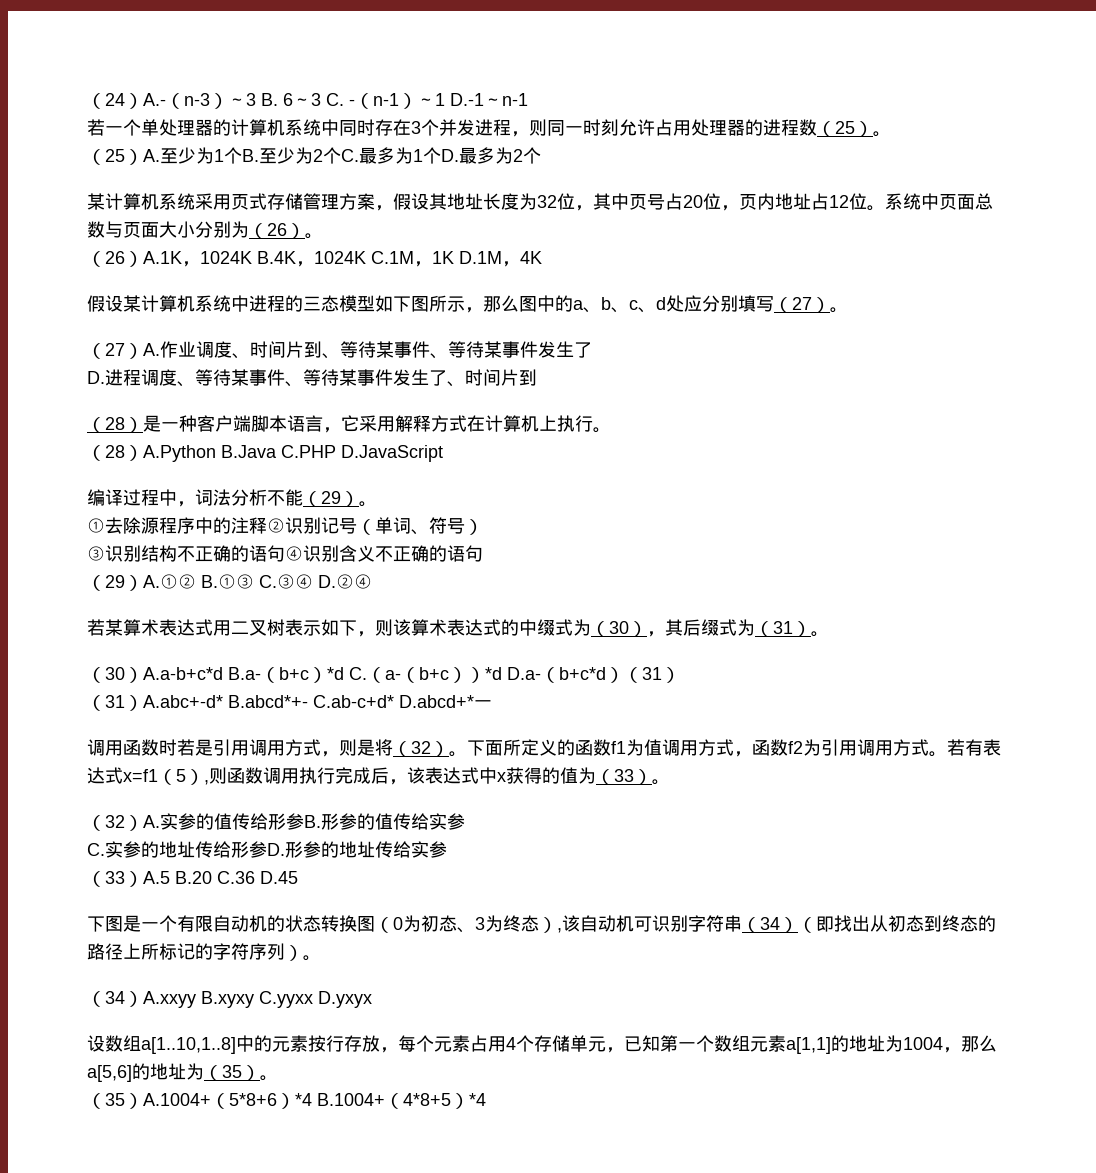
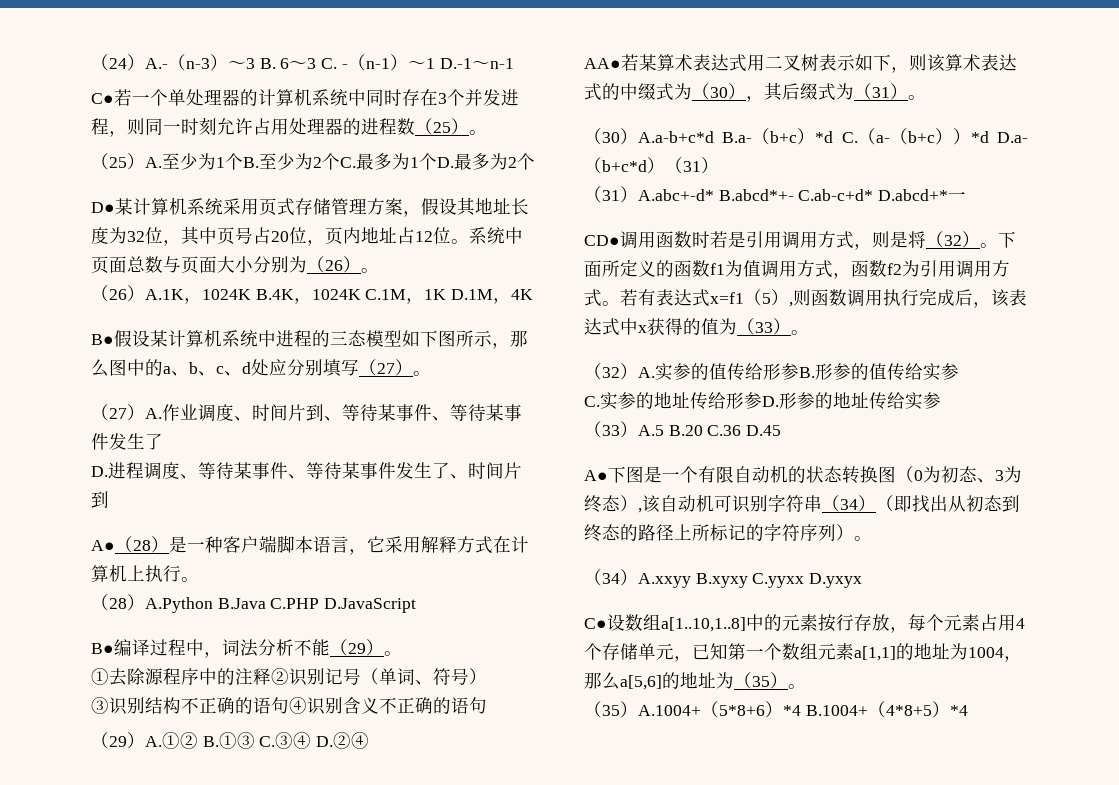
(528, 99) none -> [91,93,114,104] C●
(541, 155) none -> [91,202,115,213] D●
(542, 257) none -> [91,334,114,345] B●
(537, 377) none -> [91,540,115,551] A●
(443, 453) none -> [91,643,114,654] B●
(372, 581) none -> [584,58,621,69] AA●
(492, 704) none -> [584,235,620,246] CD●
(298, 877) none -> [584,470,608,481] A●
(372, 999) none -> [584,618,607,629] C●

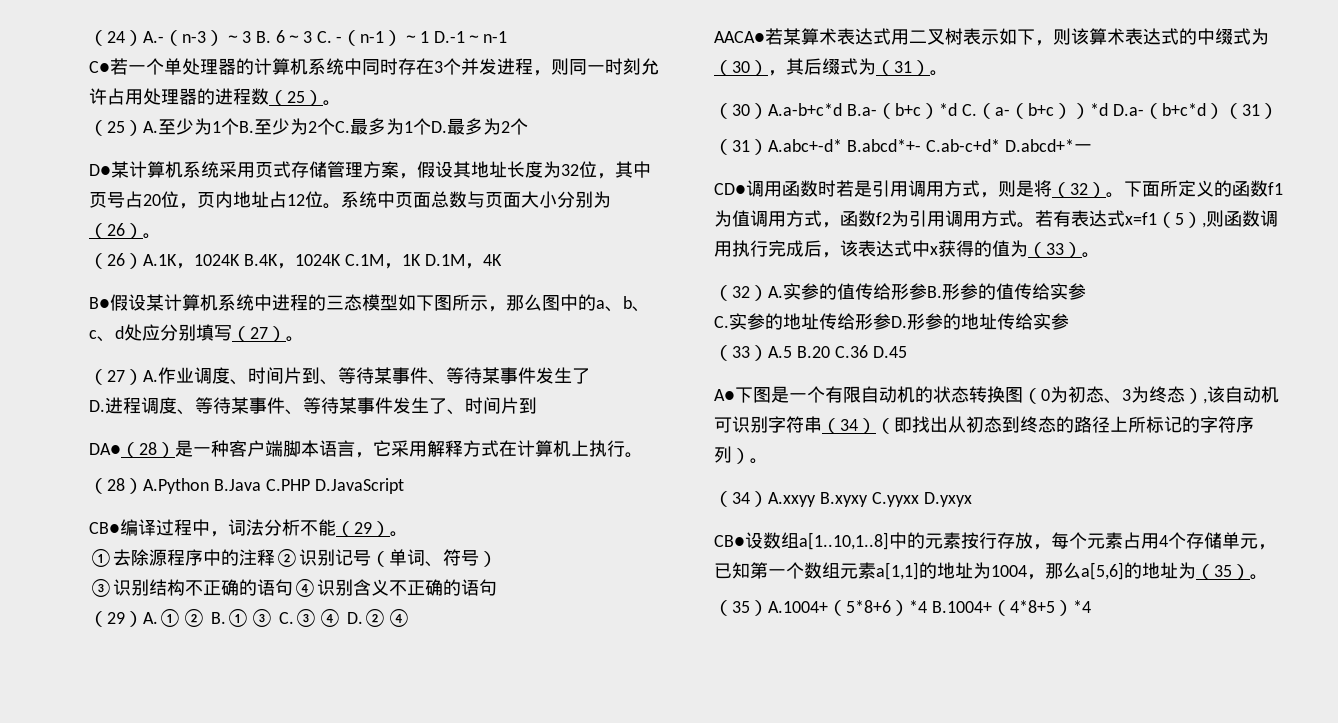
[91,540,115,551] A● -> [89,443,121,455] DA●
[91,643,114,654] B● -> [89,522,120,534] CB●
[584,58,621,69] AA● -> [714,31,765,43] AACA●
[584,618,607,629] C● -> [714,535,745,547] CB●

